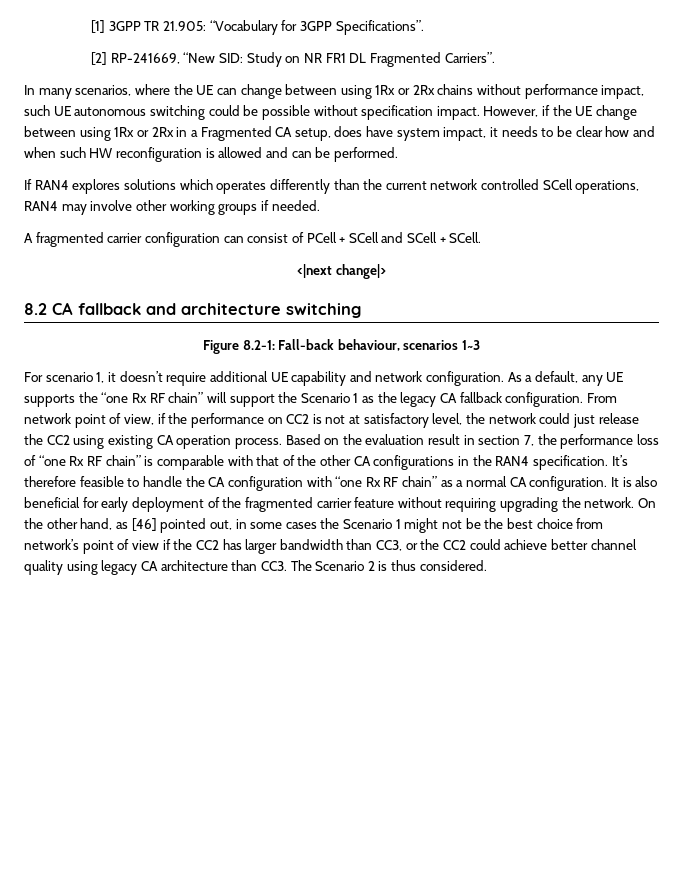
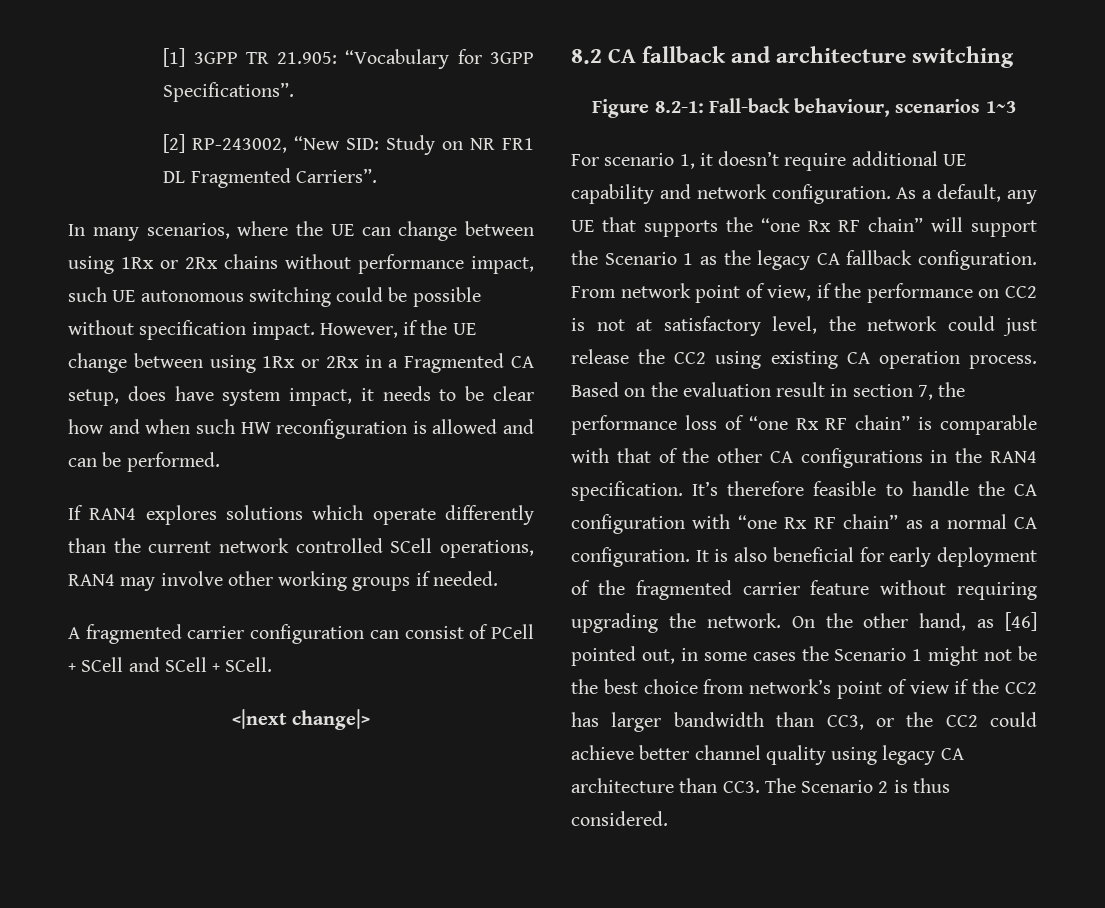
[110,53,180,64] RP-241669, -> [192,138,288,153] RP-243002,
[216,181,267,194] operates -> [372,508,436,525] operate
(624, 377) none -> [602,217,636,232] that

